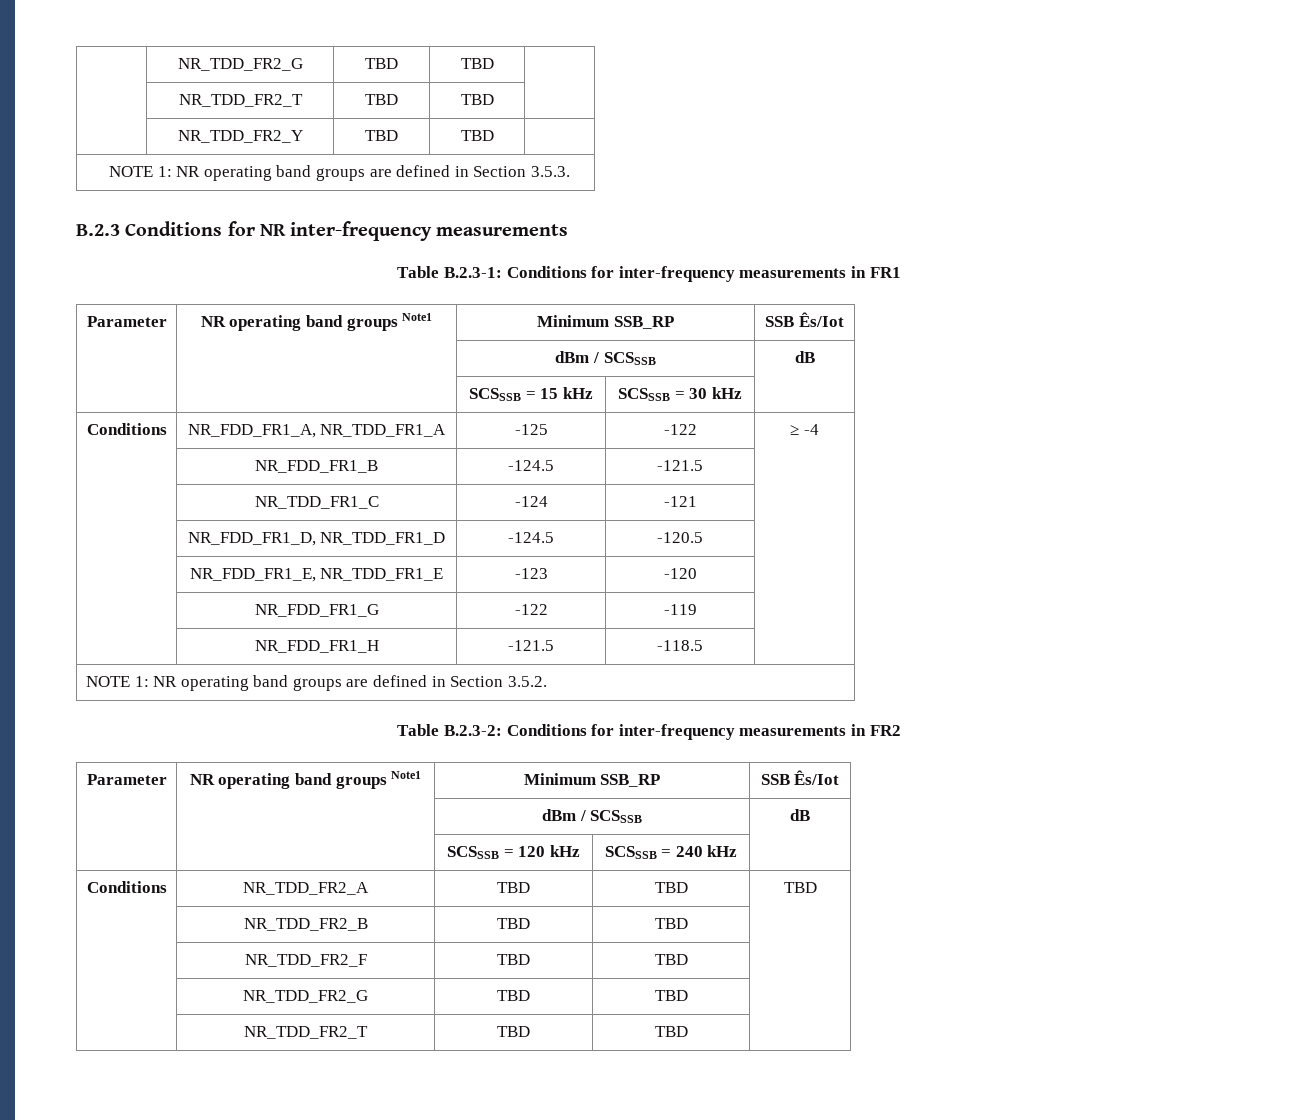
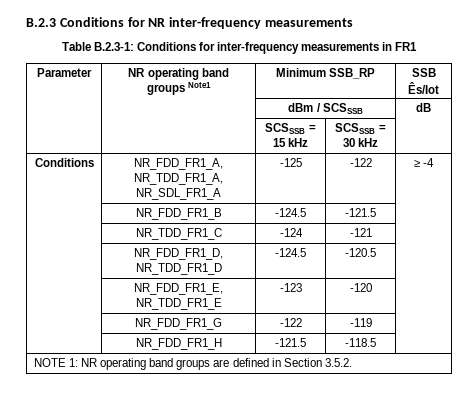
[177,58,303,71] [365,58,398,69] [460,58,494,69] [178,94,303,107] [365,94,398,105] [460,94,494,105] [177,130,303,143] [365,130,398,141] [460,130,494,141] [109,165,570,181] | NR_TDD_FR2_G | TBD | TBD | // | NR_TDD_FR2_T | TBD | TBD | // | NR_TDD_FR2_Y | TBD | TBD | // NOTE 1: NR operating band groups are defined in Section 3.5.3. // -> (26, 22) none
[320,424,447,437] NR_TDD_FR1_A -> [134,173,223,185] [136,188,221,200] NR_TDD_FR1_A, NR_SDL_FR1_A
[397,724,901,740] [86,774,167,785] [189,771,422,789] [523,773,661,787] [760,770,840,785] [541,809,643,823] [790,809,810,821] [447,845,580,859] [604,845,738,859] [86,881,167,893] [242,882,369,895] [497,882,530,893] [654,882,688,893] [783,882,817,893] [243,918,368,931] [497,918,530,929] [654,918,688,929] [244,954,367,967] [497,954,530,965] [654,954,688,965] [242,990,368,1003] [497,990,530,1001] [654,990,688,1001] [243,1026,368,1039] [497,1026,530,1037] [654,1026,688,1037] // Table B.2.3-2: Conditions for inter-frequency measurements in FR2 // Parameter | NR operating band groups Note1 | Minimum SSB_RP | SSB Ês/Iot // | | dBm / SCSSSB | dB // | | SCSSSB = 120 kHz | SCSSSB = 240 kHz | // Conditions | NR_TDD_FR2_A | TBD | TBD | TBD // | NR_TDD_FR2_B | TBD | TBD | // | NR_TDD_FR2_F | TBD | TBD | // | NR_TDD_FR2_G | TBD | TBD | // | NR_TDD_FR2_T | TBD | TBD | -> (352, 362) none

